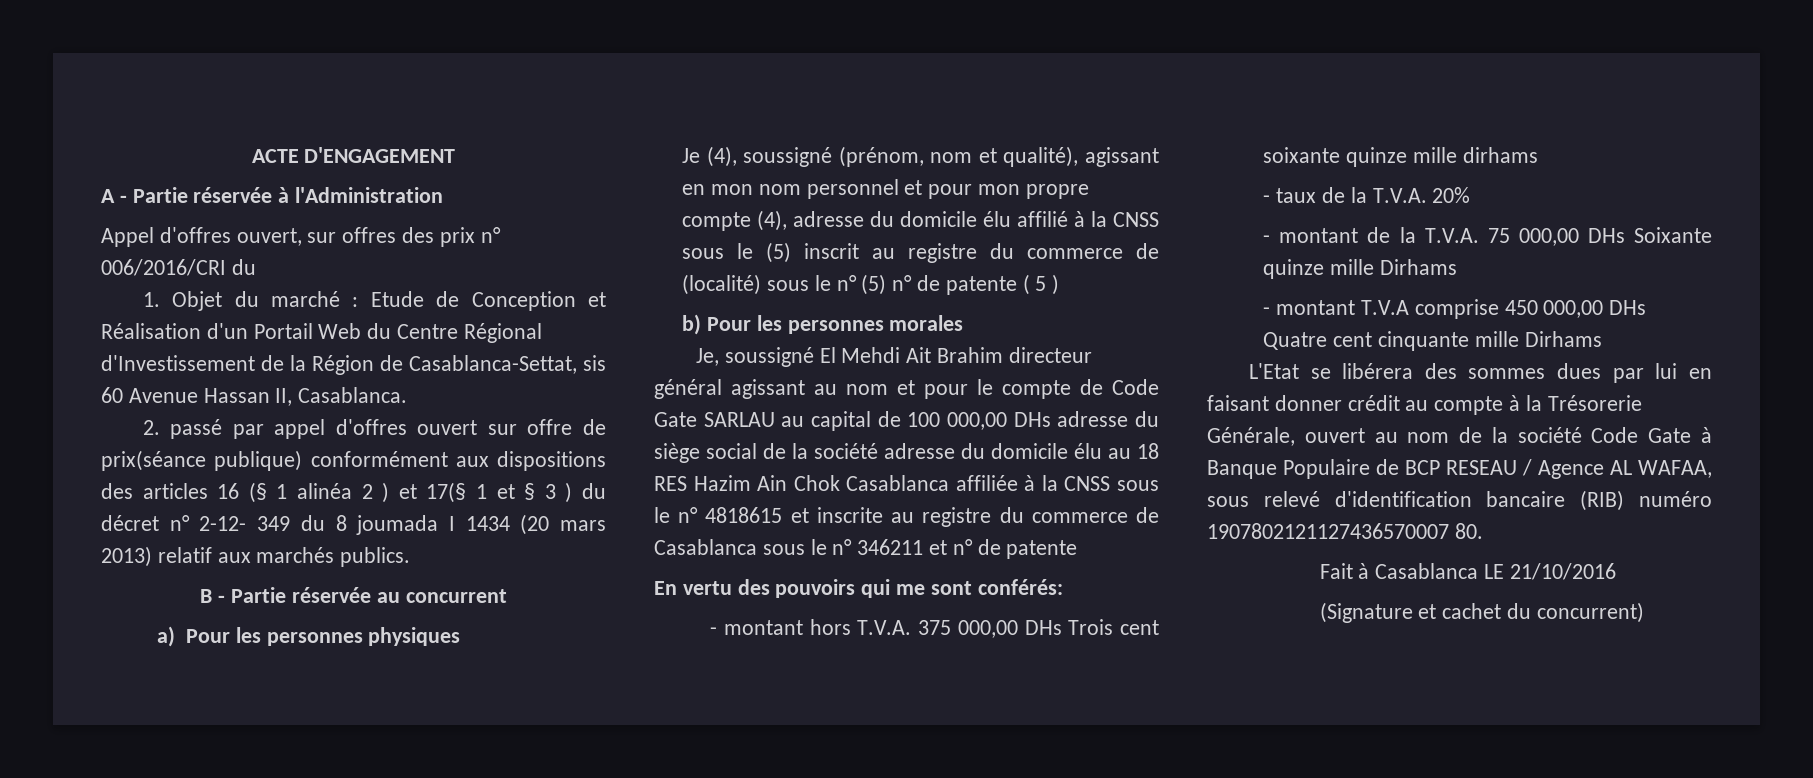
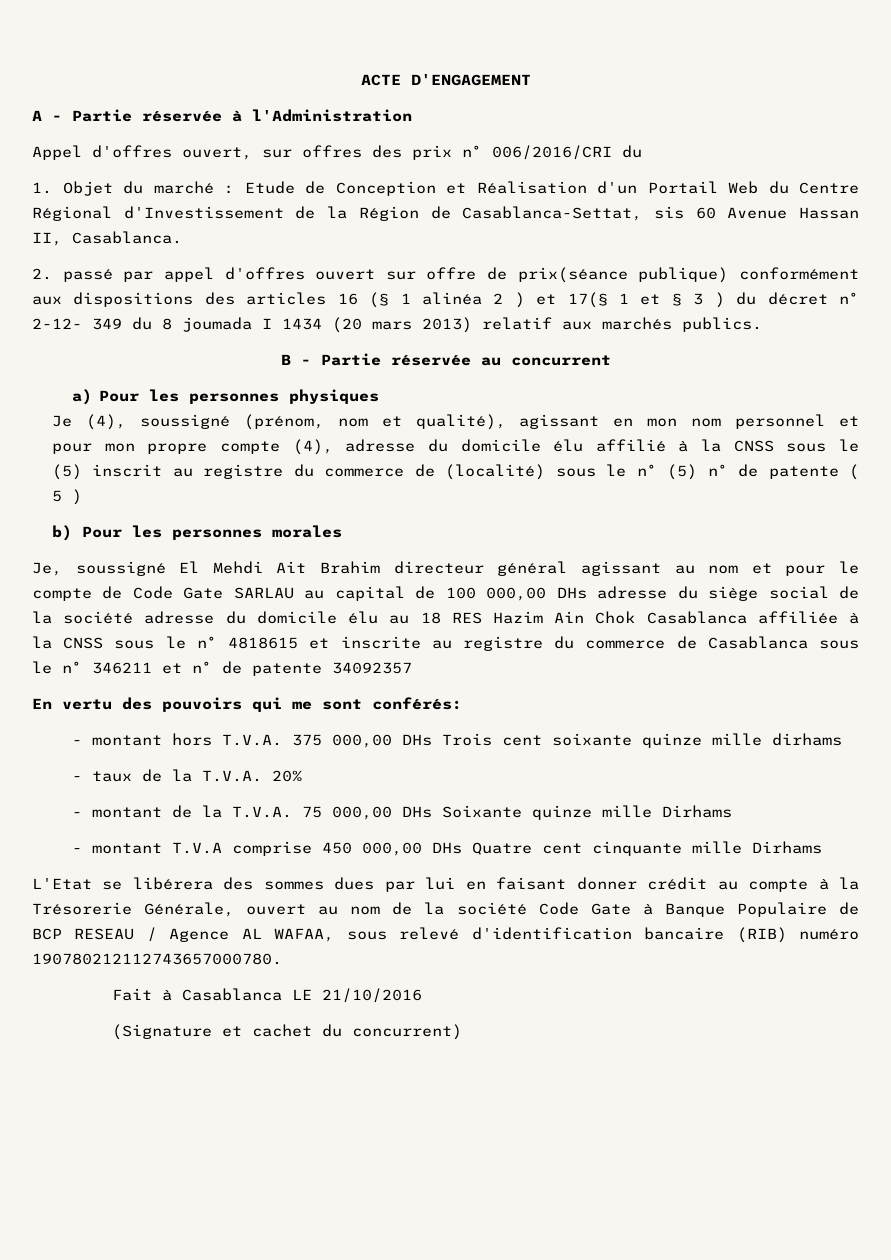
(1078, 549) none -> [332,662,412,674] 34092357
[1207,523,1483,539] 1907802121127436570007 80. -> [32,953,282,965] 190780212112743657000780.

